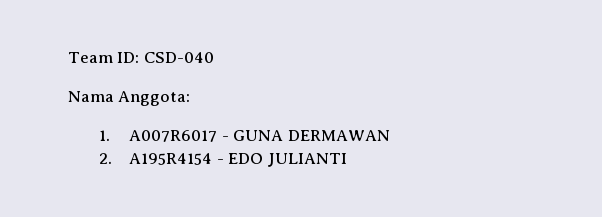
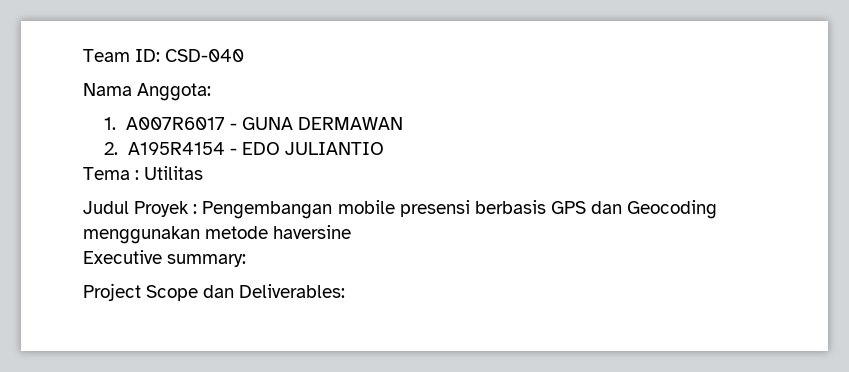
[267,153,347,167] JULIANTI -> [285,142,385,155] [83,166,204,180] [83,200,718,219] [83,225,352,244] [83,250,247,267] [83,283,346,301] JULIANTIO // Tema : Utilitas // Judul Proyek : Pengembangan mobile presensi berbasis GPS dan Geocoding menggunakan metode haversine // Executive summary: // Project Scope dan Deliverables:

